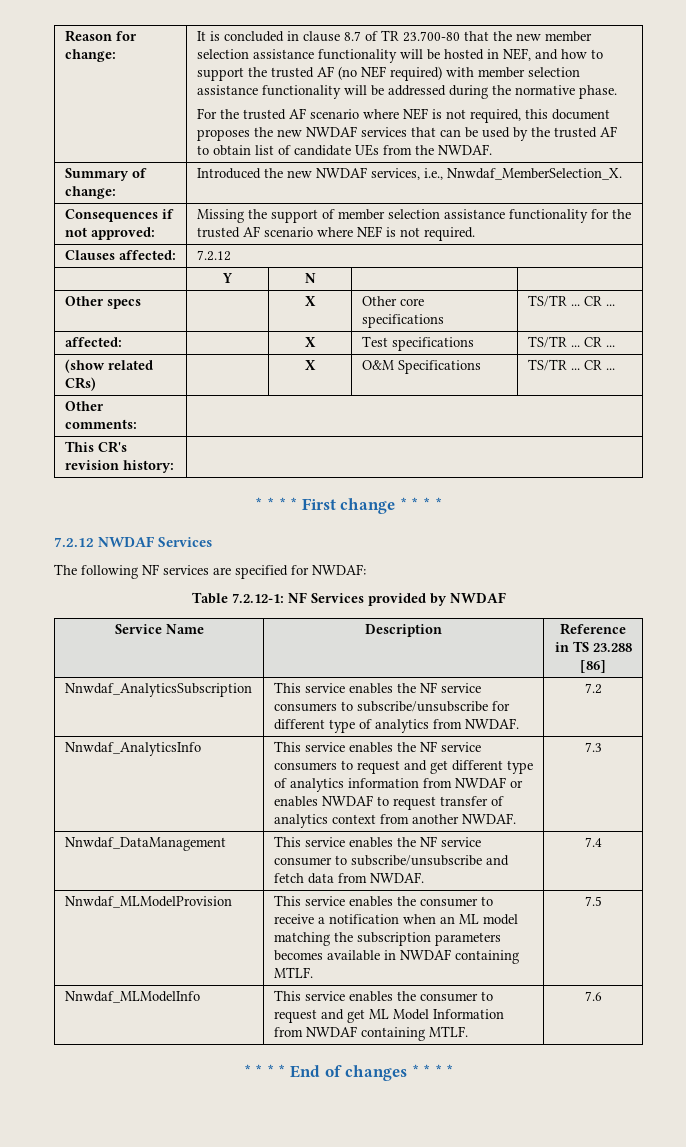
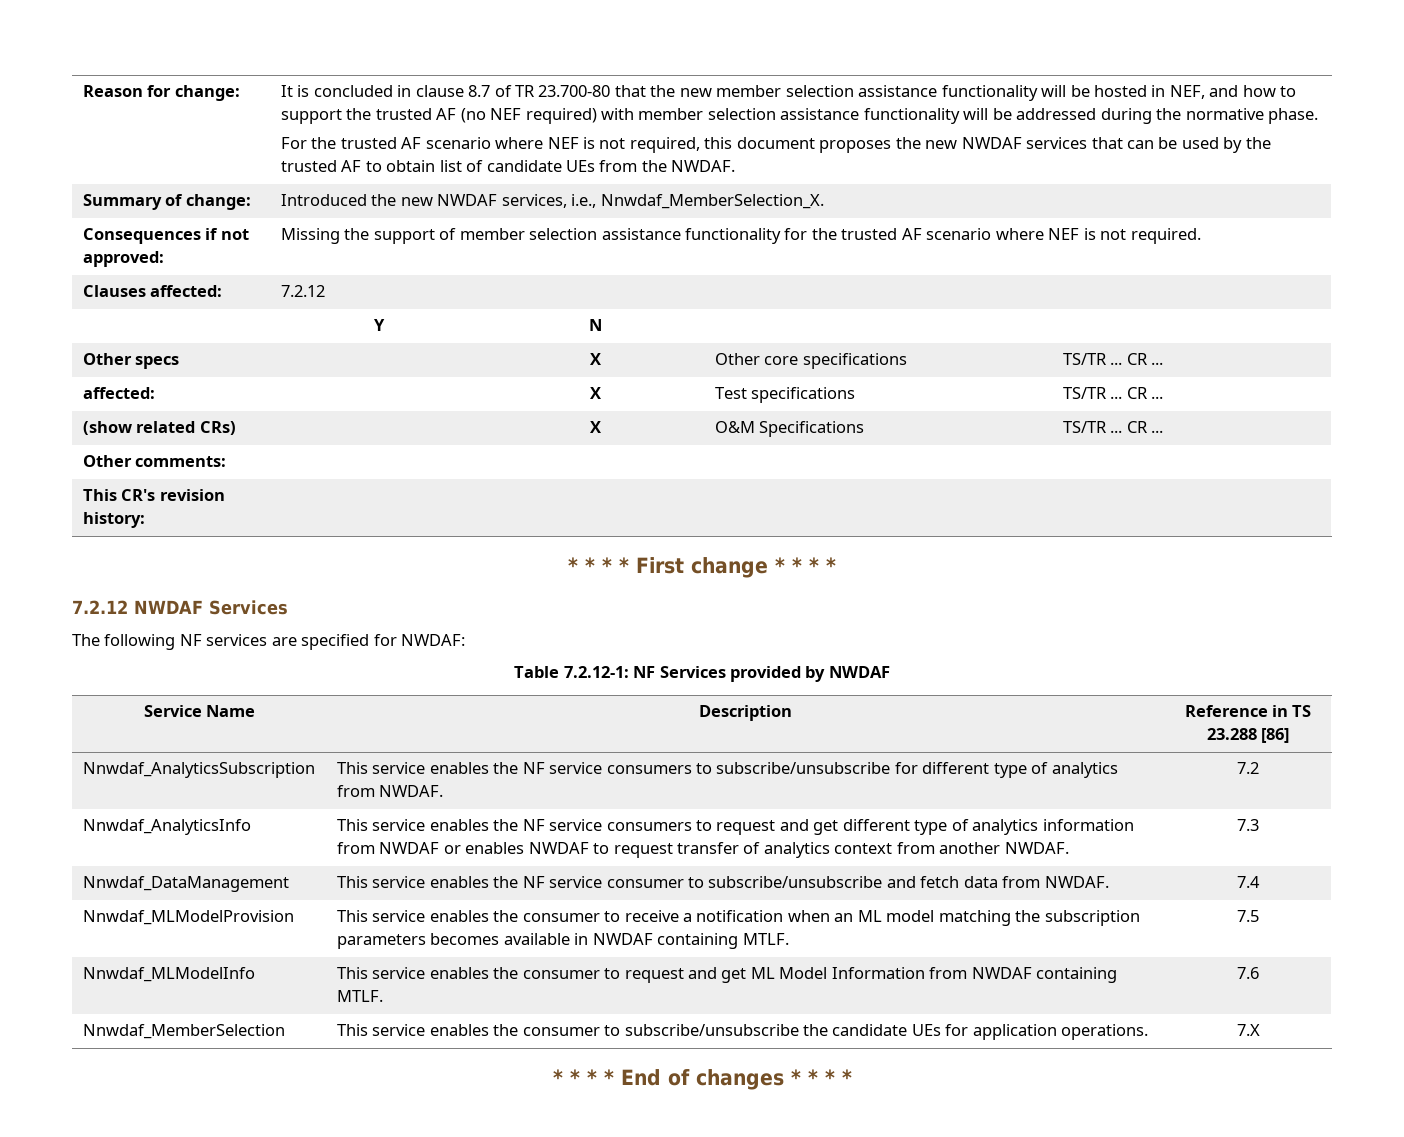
(602, 996) none -> [82,1024,285,1039] [336,1024,1149,1040] [1236,1024,1260,1036] // Nnwdaf_MemberSelection | This service enables the consumer to subscribe/unsubscribe the candidate UEs for application operations. | 7.X

